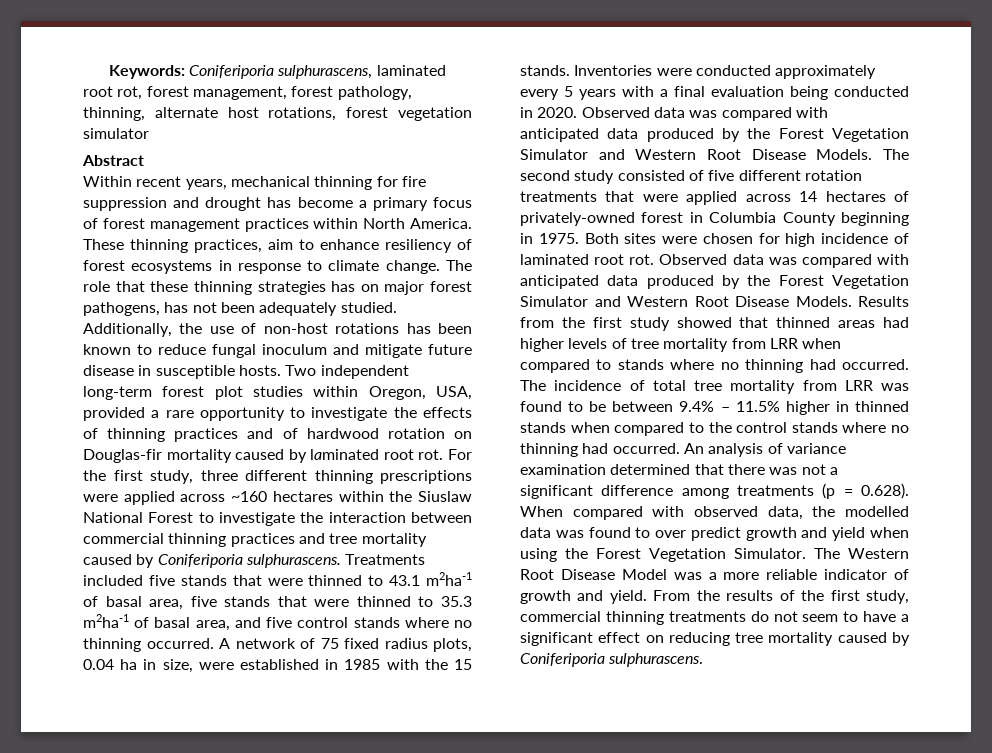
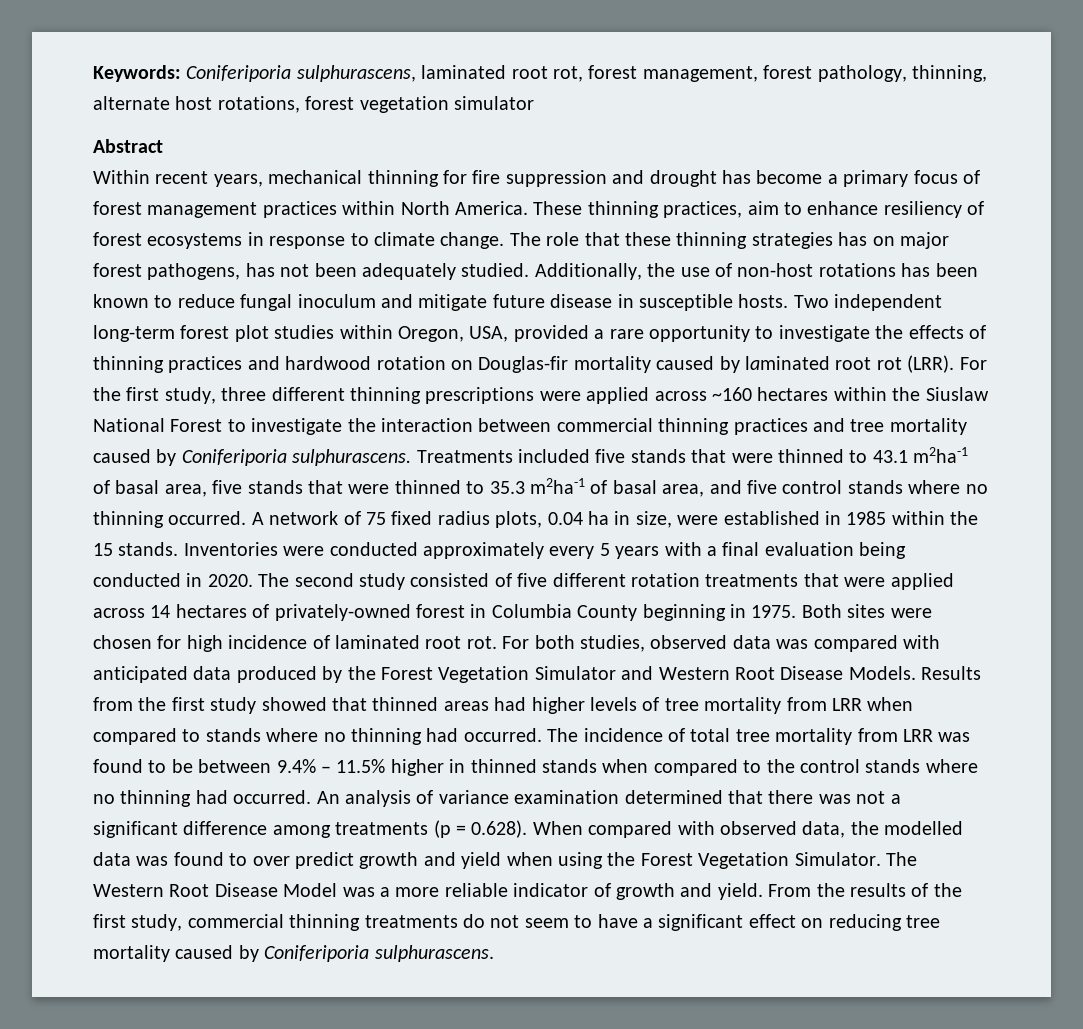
[282,428,298,439] of -> (280, 363) none
[418,449,444,460] rot. -> [876,355,955,373] rot (LRR).
[386,659,419,670] with -> [891,511,945,525] within
[581,107,828,121] [520,128,909,142] [520,149,873,160] Observed data was compared with anticipated data produced by the Forest Vegetation Simulator and Western Root Disease Models. -> (253, 580) none
[659,254,728,265] Observed -> [502,635,728,652] For both studies, observed

